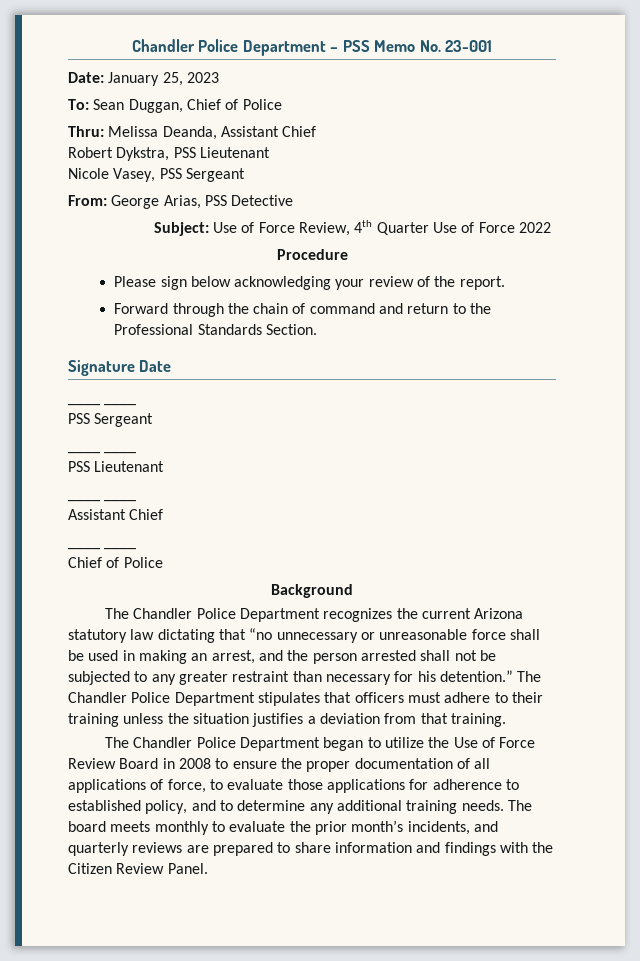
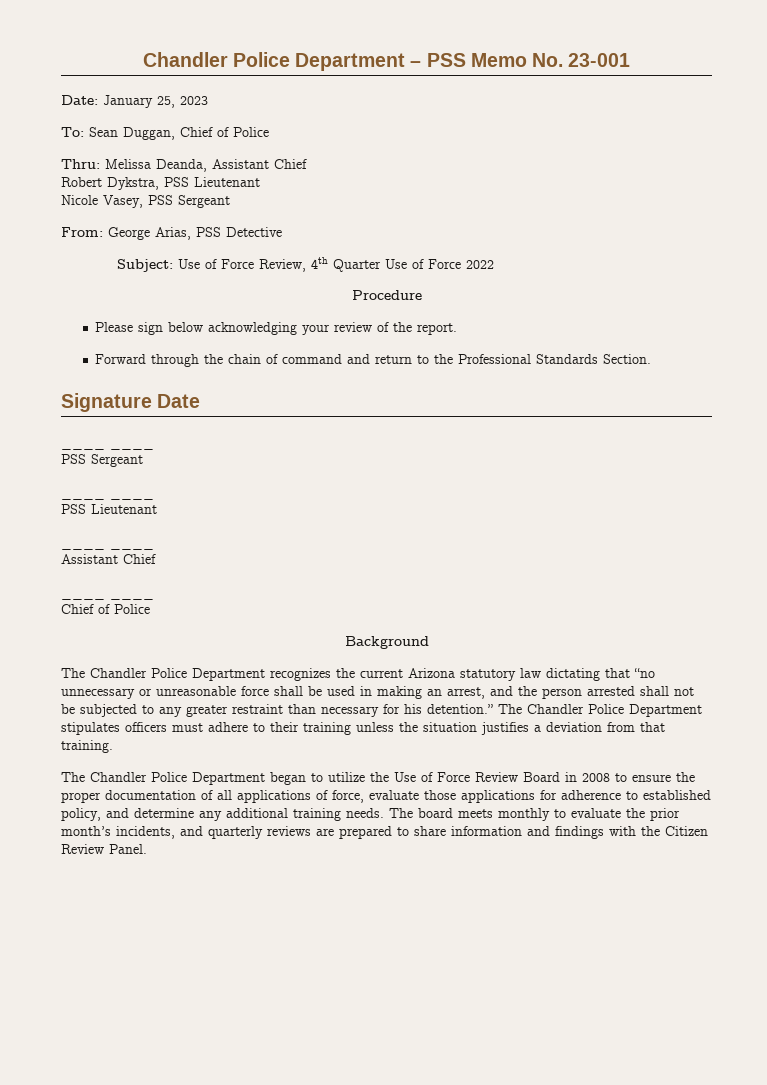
[324,692,352,703] that -> (120, 728) none
[209,779,223,790] to -> (364, 796) none
[219,800,233,811] to -> (129, 813) none

